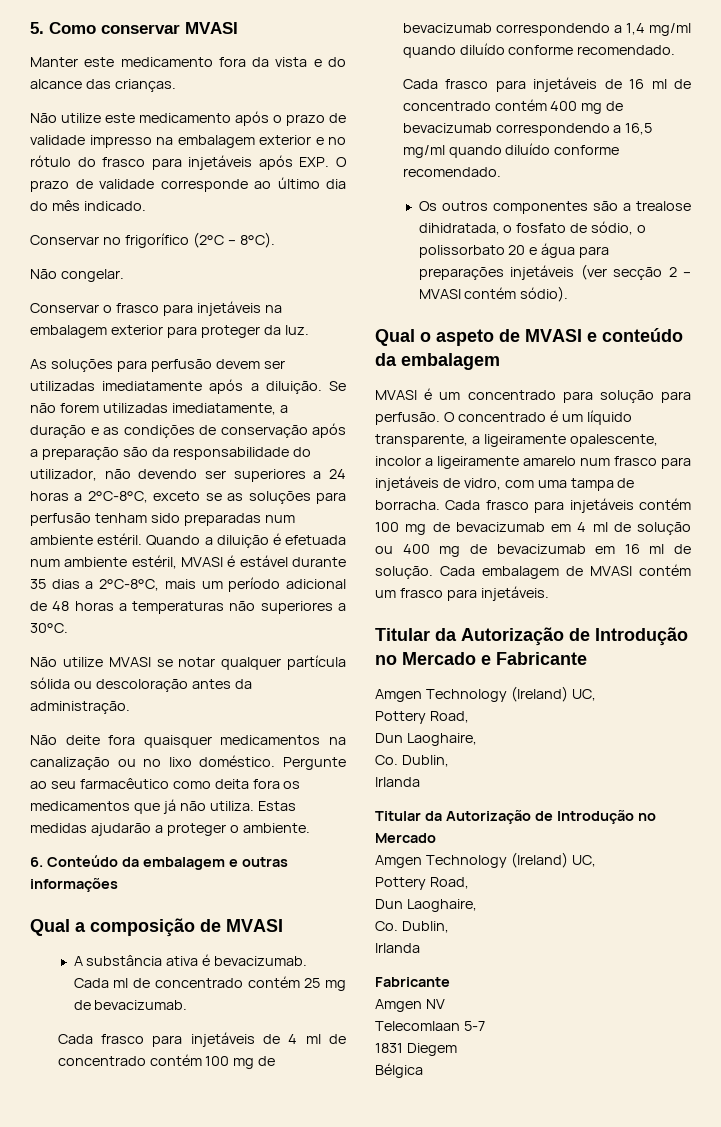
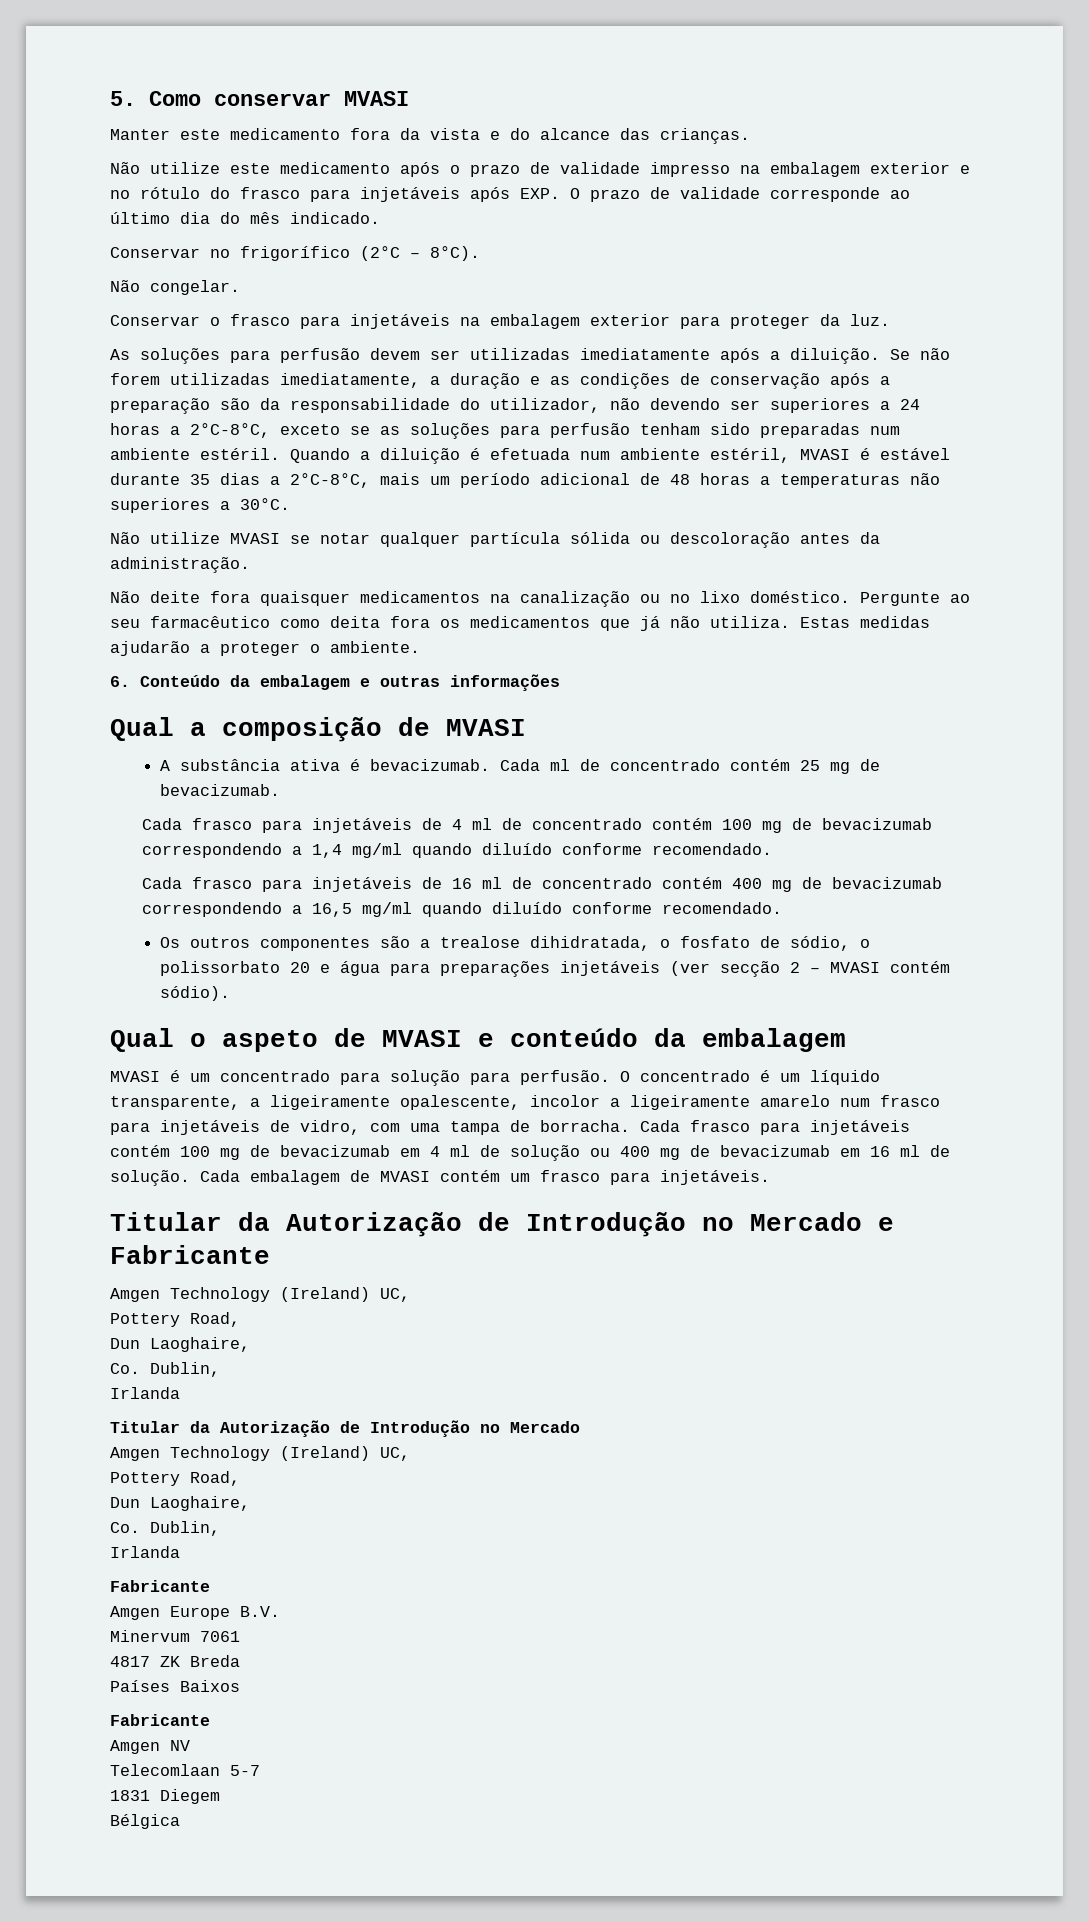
(450, 982) none -> [110,1606,280,1620] [110,1630,240,1642] [110,1655,240,1667] [110,1680,240,1692] [110,1714,210,1726] // Amgen Europe B.V. // Minervum 7061 // 4817 ZK Breda // Países Baixos // Fabricante

